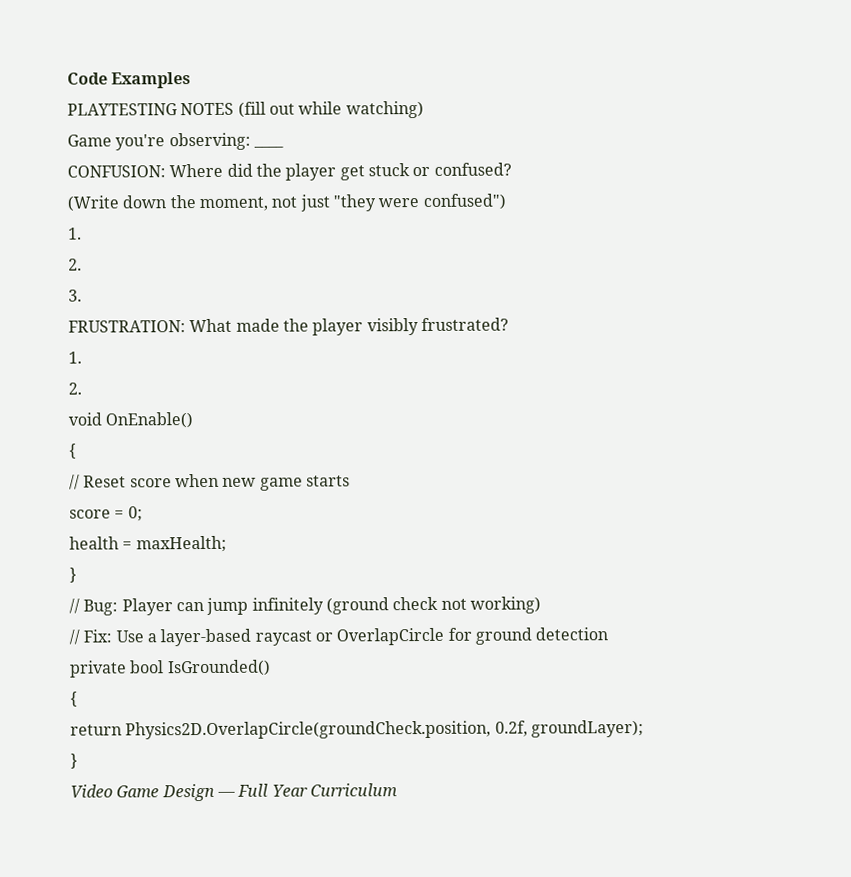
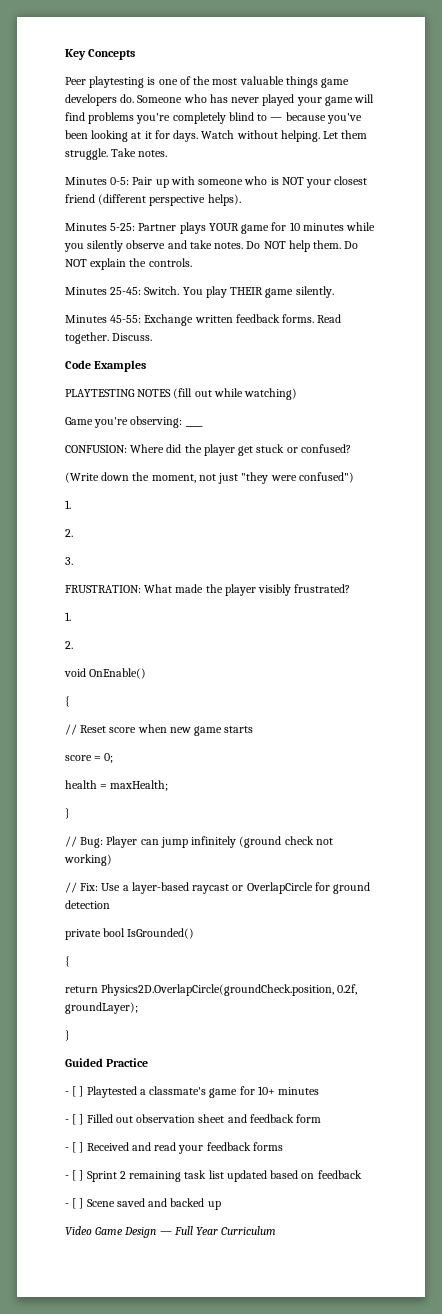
(67, 78) none -> [65,49,136,60] [65,76,350,88] [65,94,375,106] [65,112,362,124] [65,130,368,142] [65,148,168,160] [65,176,368,188] [65,194,241,206] [65,222,376,234] [64,240,359,252] [65,258,192,270] [65,286,334,298] [65,314,342,326] [65,332,153,344] Key Concepts // Peer playtesting is one of the most valuable things game developers do. Someone who has never played your game will find problems you're completely blind to — because you've been looking at it for days. Watch without helping. Let them struggle. Take notes. // Minutes 0-5: Pair up with someone who is NOT your closest friend (different perspective helps). // Minutes 5-25: Partner plays YOUR game for 10 minutes while you silently observe and take notes. Do NOT help them. Do NOT explain the controls. // Minutes 25-45: Switch. You play THEIR game silently. // Minutes 45-55: Exchange written feedback forms. Read together. Discuss. //
(78, 761) none -> [65,1058,149,1067] [65,1086,320,1098] [65,1114,322,1125] [65,1142,283,1154] [65,1170,362,1182] [65,1198,221,1210] // Guided Practice // - [ ] Playtested a classmate's game for 10+ minutes // - [ ] Filled out observation sheet and feedback form // - [ ] Received and read your feedback forms // - [ ] Sprint 2 remaining task list updated based on feedback // - [ ] Scene saved and backed up

